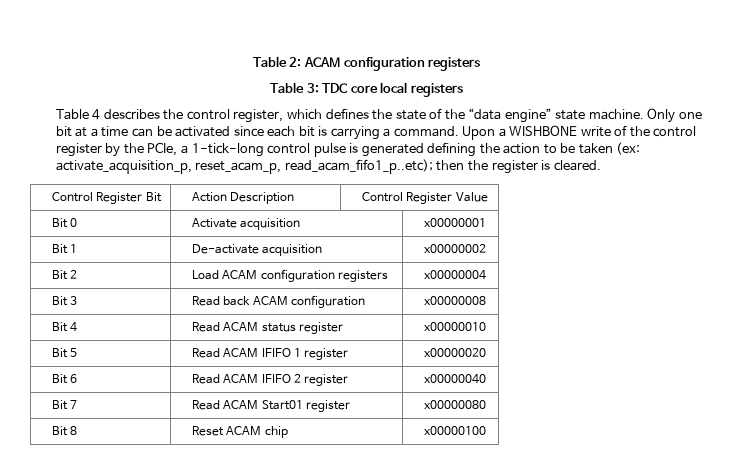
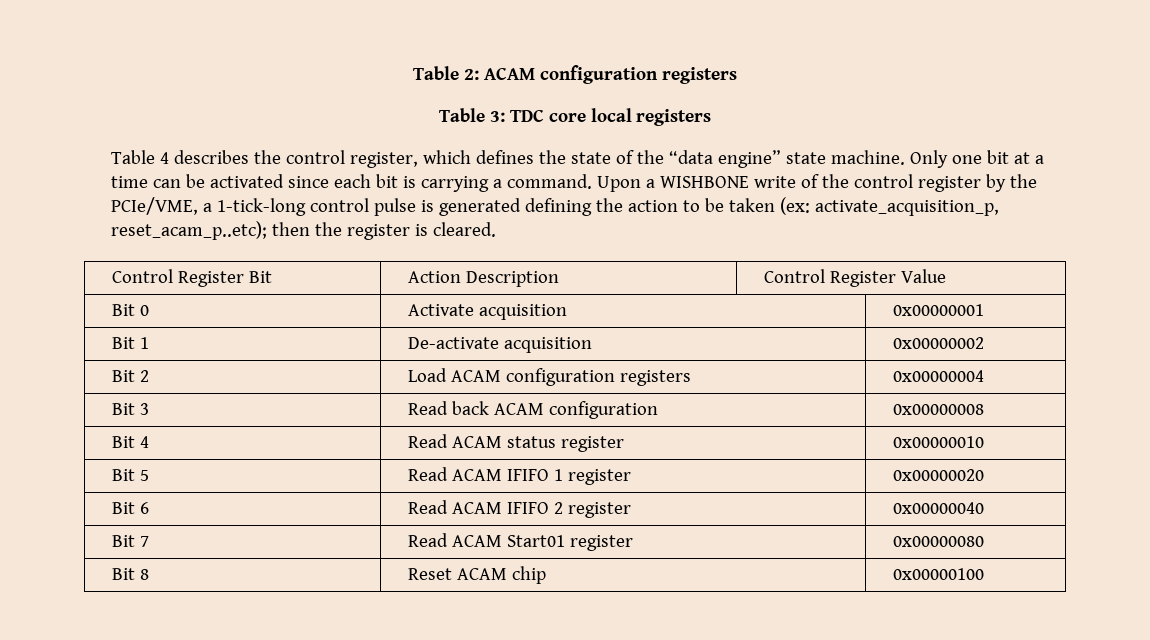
[147,142,178,156] PCIe, -> [110,197,198,215] PCIe/VME,
[195,159,433,174] reset_acam_p, read_acam_fifo1_p..etc); -> [110,221,267,240] reset_acam_p..etc);
[424,218,487,227] x00000001 -> [892,304,984,316] 0x00000001
[424,244,487,253] x00000002 -> [892,337,984,349] 0x00000002
[424,270,487,280] x00000004 -> [892,370,984,382] 0x00000004
[424,296,487,305] x00000008 -> [892,404,984,415] 0x00000008
[424,322,487,331] x00000010 -> [892,436,984,448] 0x00000010
[424,348,487,357] x00000020 -> [892,469,984,481] 0x00000020
[424,374,487,384] x00000040 -> [892,502,984,514] 0x00000040
[424,400,487,409] x00000080 -> [892,536,984,547] 0x00000080
[424,426,487,435] x00000100 -> [892,568,984,580] 0x00000100

